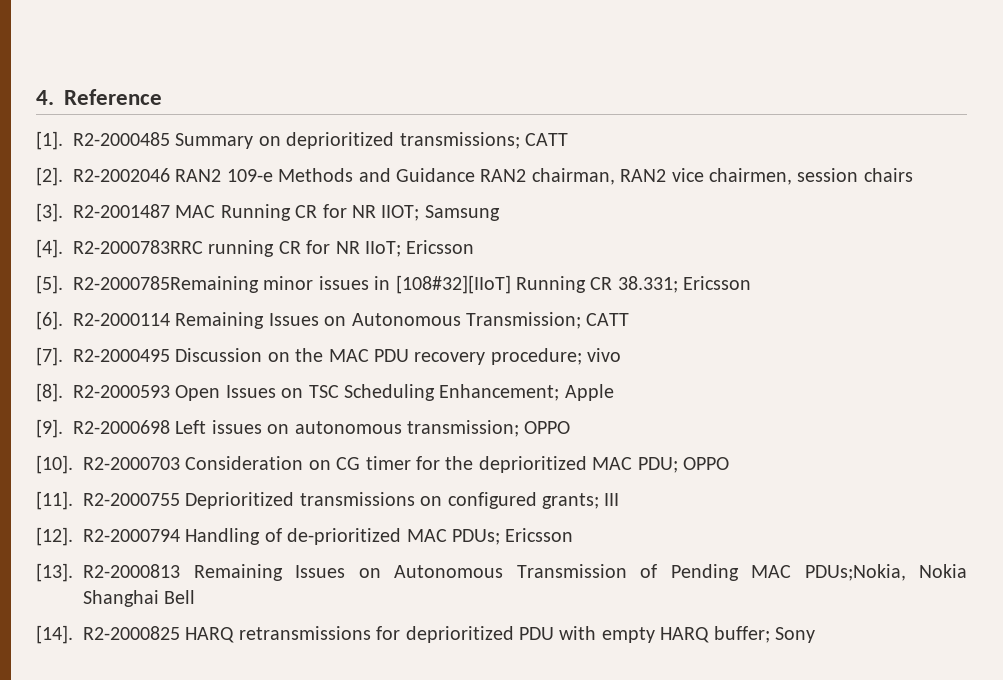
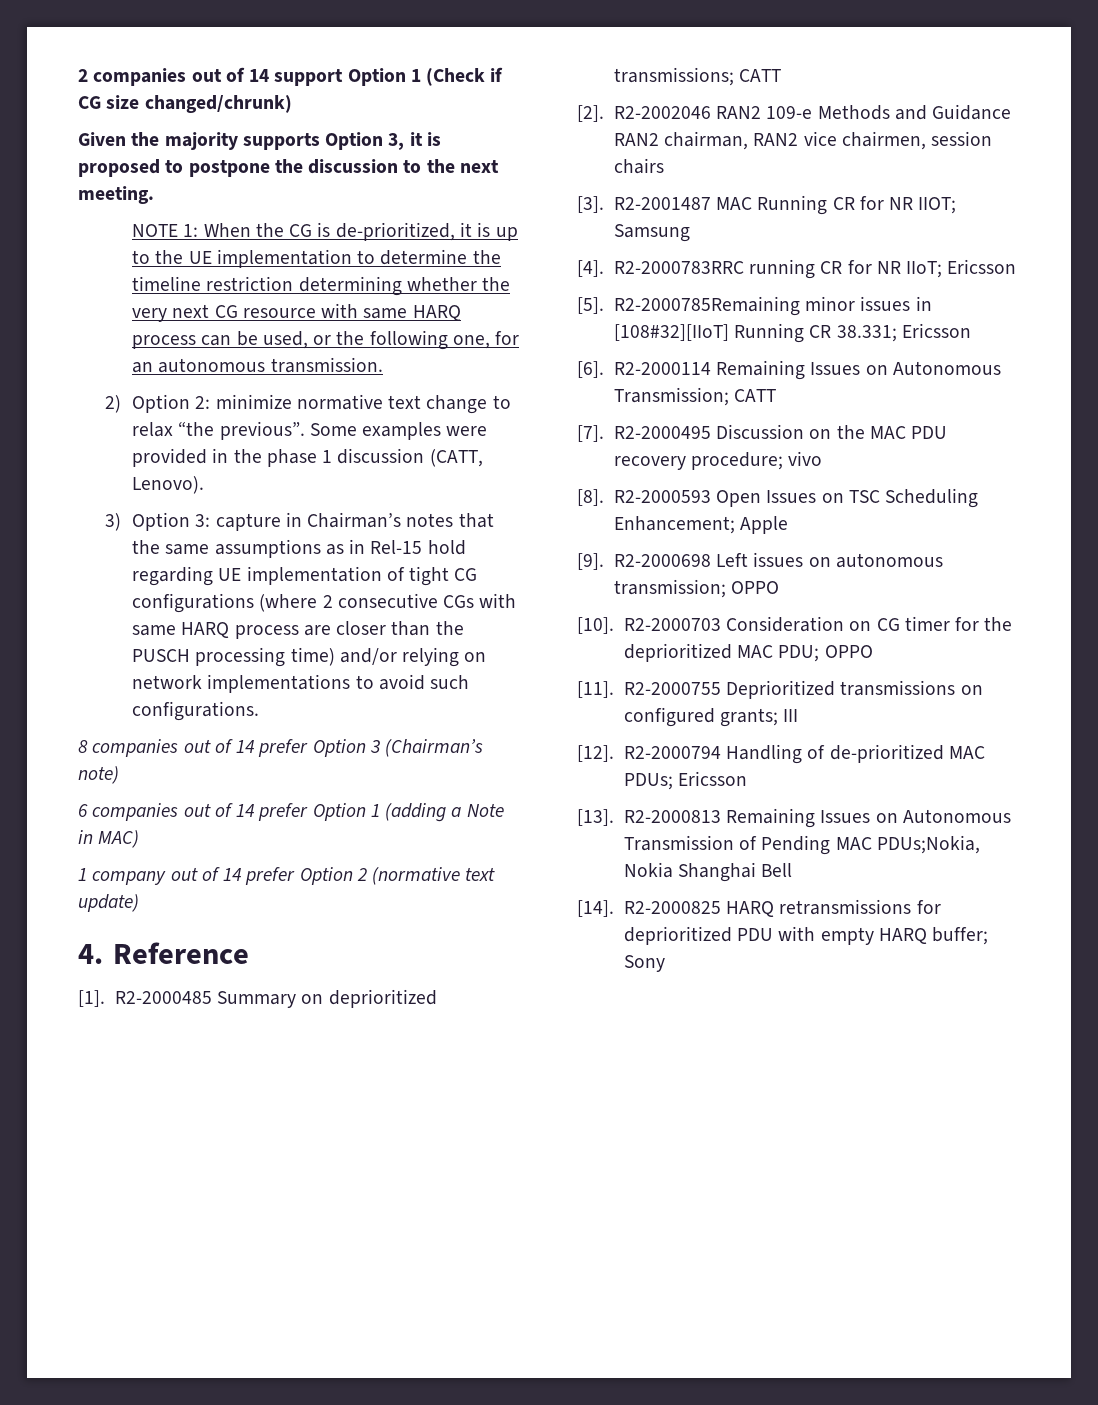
(36, 97) none -> [78,67,504,86] [78,95,292,113] [78,132,441,150] [78,159,499,177] [78,186,154,204] [132,222,518,241] [132,249,501,268] [132,276,511,296] [132,303,461,322] [132,330,520,350] [132,357,383,373] [105,394,511,414] [132,421,488,440] [132,448,483,467] [132,476,205,494] [105,512,494,531] [132,539,466,558] [132,566,478,586] [132,593,517,613] [132,621,464,639] [132,647,487,667] [132,674,470,693] [132,701,260,721] [78,739,484,757] [78,766,119,784] [78,803,504,822] [78,830,140,848] [78,867,496,885] [78,894,139,912] 2 companies out of 14 support Option 1 (Check if CG size changed/chrunk) // Given the majority supports Option 3, it is proposed to postpone the discussion to the next meeting. // NOTE 1: When the CG is de-prioritized, it is up to the UE implementation to determine the timeline restriction determining whether the very next CG resource with same HARQ process can be used, or the following one, for an autonomous transmission. // 2) Option 2: minimize normative text change to relax “the previous”. Some examples were provided in the phase 1 discussion (CATT, Lenovo). // 3) Option 3: capture in Chairman’s notes that the same assumptions as in Rel-15 hold regarding UE implementation of tight CG configurations (where 2 consecutive CGs with same HARQ process are closer than the PUSCH processing time) and/or relying on network implementations to avoid such configurations. // 8 companies out of 14 prefer Option 3 (Chairman’s note) // 6 companies out of 14 prefer Option 1 (adding a Note in MAC) // 1 company out of 14 prefer Option 2 (normative text update) //

